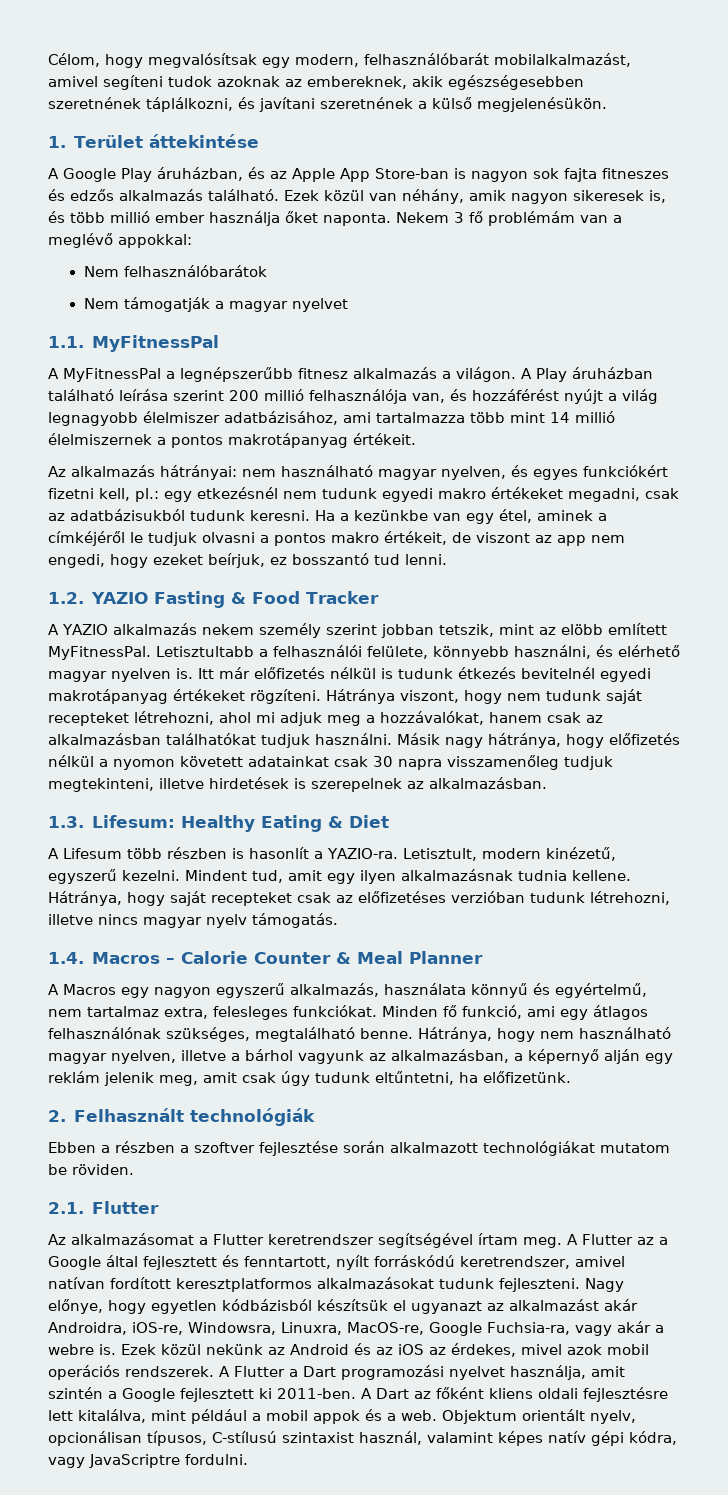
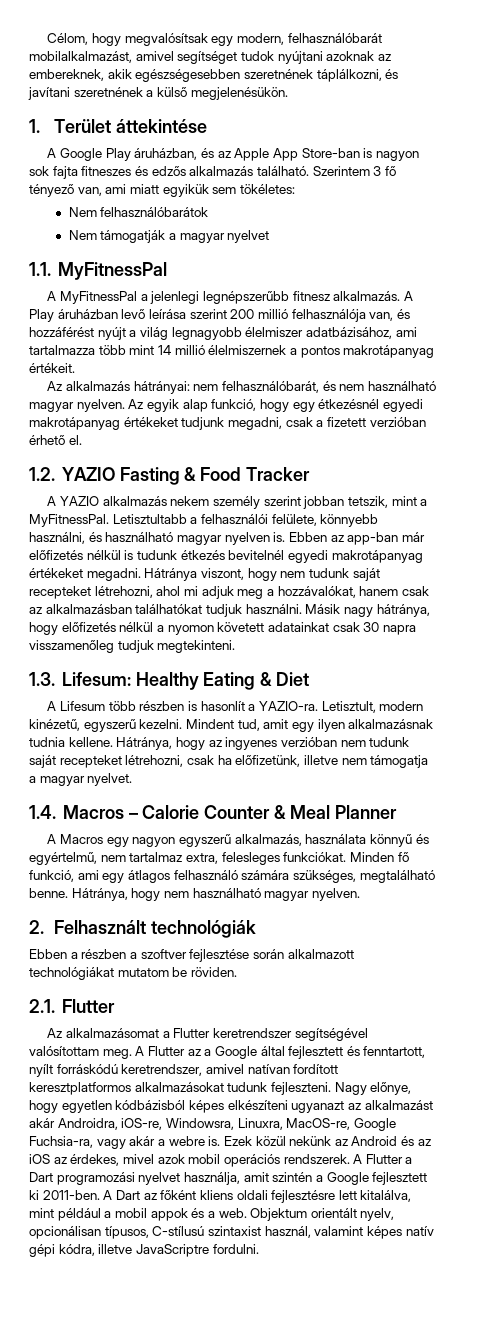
[103,75,212,90] segíteni tudok -> [177,51,323,64] segítséget tudok nyújtani
[284,189,666,204] [48,211,622,226] [48,233,192,248] Ezek közül van néhány, amik nagyon sikeresek is, és több millió ember használja őket naponta. Nekem 3 fő problémám van a meglévő appokkal: -> [312,166,396,176] [29,184,295,197] Szerintem 3 fő tényező van, ami miatt egyikük sem tökéletes:
(175, 375) none -> [150,291,200,304] jelenlegi
[352,367,516,382] alkalmazás a világon. -> [333,291,401,301] alkalmazás.
[48,389,114,401] található -> [121,309,146,319] levő
[281,465,668,480] [48,487,679,502] [48,509,607,524] [48,531,625,546] [48,553,447,568] használható magyar nyelven, és egyes funkciókért fizetni kell, pl.: egy etkezésnél nem tudunk egyedi makro értékeket megadni, csak az adatbázisukból tudunk keresni. Ha a kezünkbe van egy étel, aminek a címkéjéről le tudjuk olvasni a pontos makro értékeit, de viszont az app nem engedi, hogy ezeket beírjuk, ez bosszantó tud lenni. -> [222,381,436,393] [29,399,423,412] [29,417,426,430] [29,435,82,445] felhasználóbarát, és nem használható magyar nyelven. Az egyik alap funkció, hogy egy étkezésnél egyedi makrotápanyag értékeket tudjunk megadni, csak a fizetett verzióban érhető el.
[538,623,667,635] az elöbb említett -> [420,499,428,506] a
[617,645,680,657] elérhető -> [105,532,174,542] használható
[198,668,214,679] Itt -> [288,532,399,545] Ebben az app-ban
[250,689,321,704] rögzíteni. -> [86,568,141,581] megadni.
[48,777,547,792] megtekinteni, illetve hirdetések is szerepelnek az alkalmazásban. -> [157,640,236,653] megtekinteni.
[170,891,670,906] [48,913,338,928] saját recepteket csak az előfizetéses verzióban tudunk létrehozni, illetve nincs magyar nyelv támogatás. -> [208,737,410,750] [29,755,429,768] [29,773,133,786] az ingyenes verzióban nem tudunk saját recepteket létrehozni, csak ha előfizetünk, illetve nem támogatja a magyar nyelvet.
[48,1027,161,1039] felhasználónak -> [173,870,290,880] felhasználó számára
[111,1049,673,1064] [48,1071,571,1086] nyelven, illetve a bárhol vagyunk az alkalmazásban, a képernyő alján egy reklám jelenik meg, amit csak úgy tudunk eltűntetni, ha előfizetünk. -> [311,888,360,901] nyelven.
[478,1233,518,1245] írtam -> [29,1046,99,1056] valósítottam
[317,1299,406,1311] készítsük el -> [188,1100,288,1113] képes elkészíteni
[48,1457,85,1468] vagy -> [98,1244,133,1254] illetve

